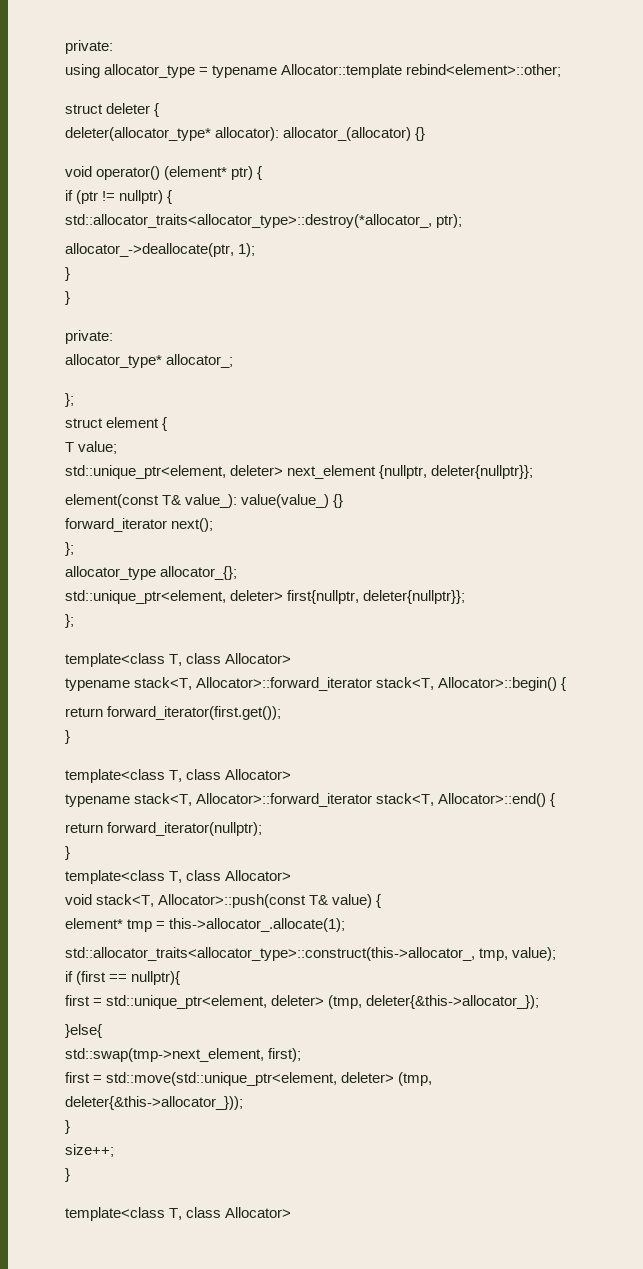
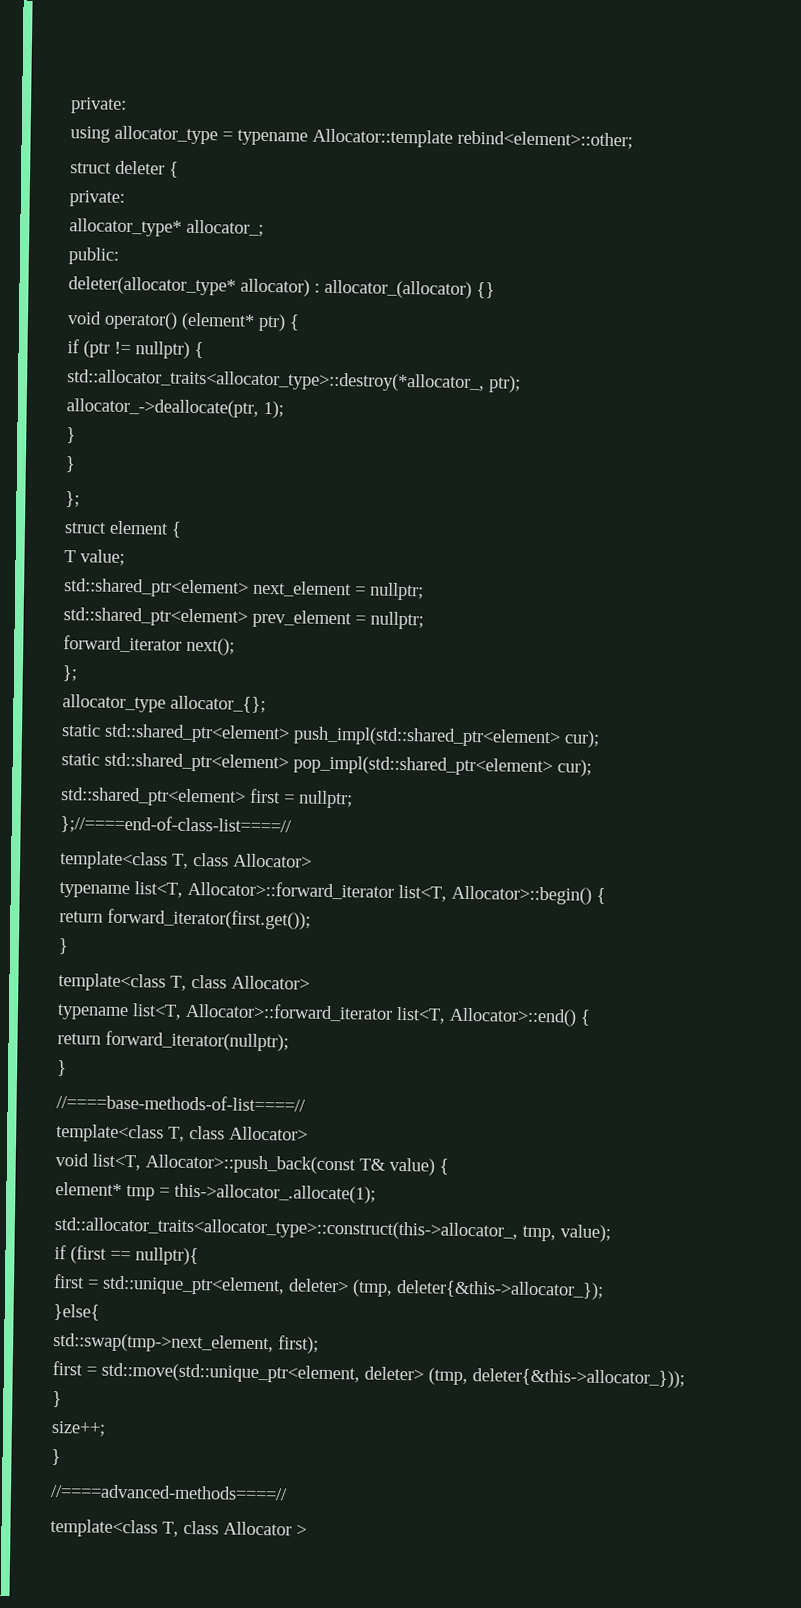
(160, 110) none -> [69,190,125,207] [69,218,264,237] [68,247,120,265] // private: // allocator_type* allocator_; // public:
[215,127,280,141] allocator): -> [240,278,320,297] allocator) :
[65,330,113,344] [65,354,234,368] // private: // allocator_type* allocator_; -> (76, 464) none
[65,465,534,479] [65,494,344,508] std::unique_ptr<element, deleter> next_element {nullptr, deleter{nullptr}}; // element(const T& value_): value(value_) {} -> [63,578,424,601] [63,607,424,630] std::shared_ptr<element> next_element = nullptr; // std::shared_ptr<element> prev_element = nullptr;
[65,590,466,604] [65,614,74,628] [65,653,292,667] [65,677,435,691] std::unique_ptr<element, deleter> first{nullptr, deleter{nullptr}}; // }; // template<class T, class Allocator> // typename stack<T, Allocator>::forward_iterator stack<T, -> [61,723,600,748] [61,752,592,777] [60,787,353,809] [60,815,292,836] [60,851,312,870] [59,880,447,902] static std::shared_ptr<element> push_impl(std::shared_ptr<element> cur); // static std::shared_ptr<element> pop_impl(std::shared_ptr<element> cur); // std::shared_ptr<element> first = nullptr; // };//====end-of-class-list====// // template<class T, class Allocator> // typename list<T, Allocator>::forward_iterator list<T,
[134,793,435,807] stack<T, Allocator>::forward_iterator stack<T, -> [132,1002,446,1024] list<T, Allocator>::forward_iterator list<T,
(70, 853) none -> [56,1094,306,1112] // //====base-methods-of-list====//
[96,894,307,908] stack<T, Allocator>::push(const -> [92,1153,356,1175] list<T, Allocator>::push_back(const
[65,1207,292,1221] // template<class T, class Allocator> -> [50,1484,288,1501] [50,1519,307,1538] // //====advanced-methods====// // template<class T, class Allocator >

